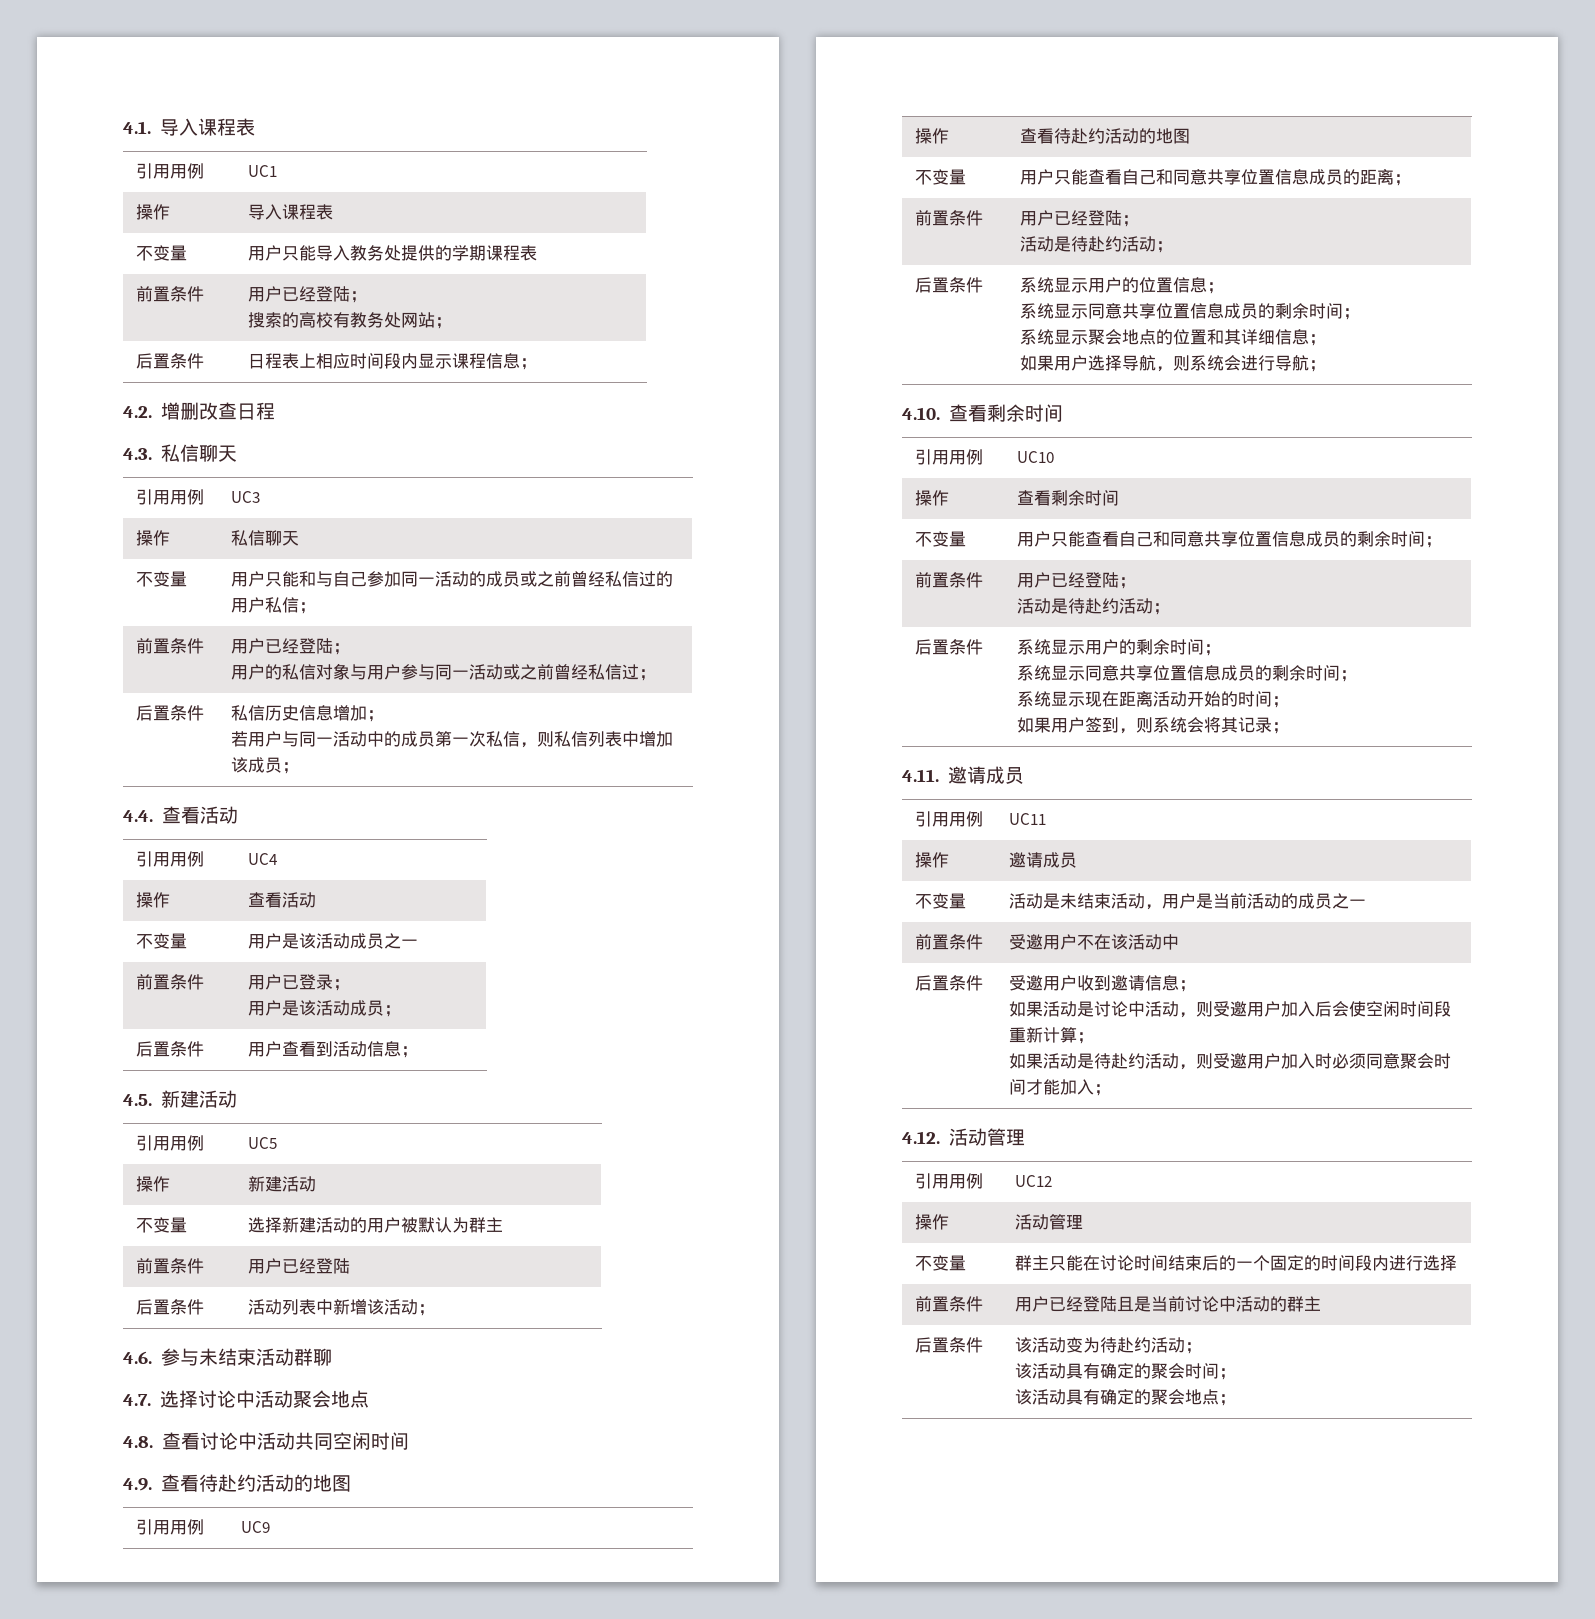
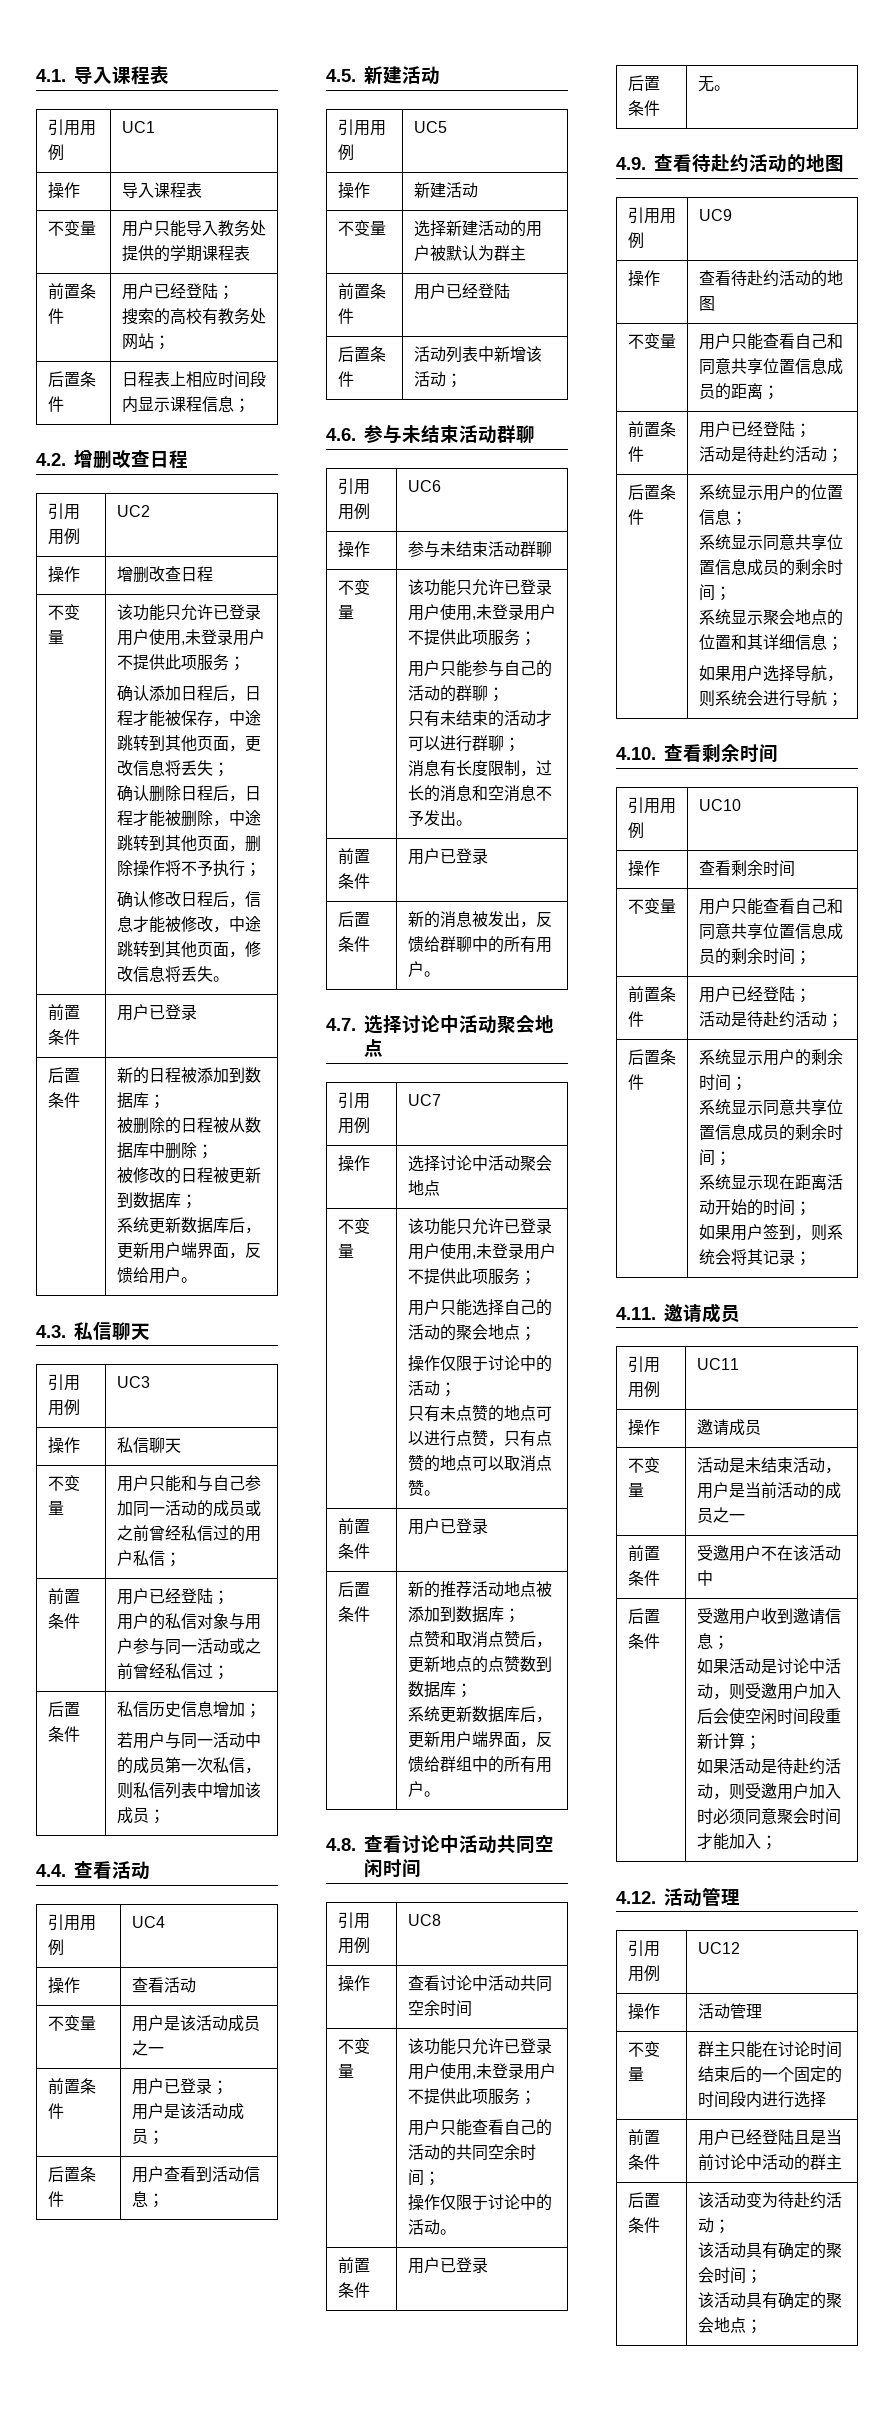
(275, 411) none -> [47,503,80,520] [47,528,80,545] [116,505,150,517] [47,566,80,583] [116,566,213,583] [47,604,80,620] [47,630,64,644] [116,604,261,621] [116,629,265,646] [116,654,245,671] [116,685,261,702] [116,710,261,727] [116,735,261,752] [116,760,229,777] [116,785,261,802] [116,810,261,827] [116,835,261,852] [116,860,261,877] [116,891,261,908] [116,916,261,933] [116,941,261,958] [116,966,229,982] [47,1004,80,1021] [47,1029,80,1045] [116,1004,197,1021] [47,1067,80,1083] [47,1092,80,1108] [116,1067,261,1084] [116,1092,165,1109] [116,1117,261,1134] [116,1142,213,1159] [116,1167,261,1184] [116,1192,197,1209] [116,1217,261,1234] [116,1242,261,1259] [116,1267,197,1284] // 引用用例 | UC2 // 操作 | 增删改查日程 // 不变量 | 该功能只允许已登录用户使用,未登录用户不提供此项服务； // 确认添加日程后，日程才能被保存，中途跳转到其他页面，更改信息将丢失； // 确认删除日程后，日程才能被删除，中途跳转到其他页面，删除操作将不予执行； // 确认修改日程后，信息才能被修改，中途跳转到其他页面，修改信息将丢失。 // 前置条件 | 用户已登录 // 后置条件 | 新的日程被添加到数据库； // 被删除的日程被从数据库中删除； // 被修改的日程被更新到数据库； // 系统更新数据库后，更新用户端界面，反馈给用户。
(332, 1357) none -> [337,478,370,495] [337,503,370,520] [407,480,441,492] [337,541,370,558] [407,541,552,558] [337,579,370,595] [337,605,354,619] [407,579,552,596] [407,604,556,621] [407,629,536,646] [407,660,552,677] [407,685,504,702] [407,710,552,727] [407,735,520,752] [407,760,552,777] [407,785,552,802] [407,810,472,826] [337,848,370,865] [337,873,370,889] [407,848,488,865] [337,911,370,927] [337,936,370,952] [407,911,552,928] [407,936,552,953] [407,961,440,977] // 引用用例 | UC6 // 操作 | 参与未结束活动群聊 // 不变量 | 该功能只允许已登录用户使用,未登录用户不提供此项服务； // 用户只能参与自己的活动的群聊； // 只有未结束的活动才可以进行群聊； // 消息有长度限制，过长的消息和空消息不予发出。 // 前置条件 | 用户已登录 // 后置条件 | 新的消息被发出，反馈给群聊中的所有用户。
(369, 1399) none -> [337,1092,370,1109] [337,1117,370,1134] [407,1094,441,1106] [337,1155,370,1172] [407,1155,552,1172] [407,1180,440,1196] [337,1218,370,1234] [337,1244,354,1258] [407,1218,552,1235] [407,1243,556,1260] [407,1268,536,1285] [407,1299,552,1316] [407,1324,536,1341] [407,1355,552,1372] [407,1380,456,1397] [407,1405,552,1422] [407,1430,552,1447] [407,1455,552,1472] [407,1480,440,1496] [337,1518,370,1535] [337,1543,370,1559] [407,1518,488,1535] [337,1581,370,1597] [337,1606,370,1622] [407,1581,552,1598] [407,1606,520,1623] [407,1631,552,1648] [407,1656,552,1673] [407,1681,472,1698] [407,1706,552,1723] [407,1731,552,1748] [407,1756,552,1773] [407,1781,440,1797] // 引用用例 | UC7 // 操作 | 选择讨论中活动聚会地点 // 不变量 | 该功能只允许已登录用户使用,未登录用户不提供此项服务； // 用户只能选择自己的活动的聚会地点； // 操作仅限于讨论中的活动； // 只有未点赞的地点可以进行点赞，只有点赞的地点可以取消点赞。 // 前置条件 | 用户已登录 // 后置条件 | 新的推荐活动地点被添加到数据库； // 点赞和取消点赞后，更新地点的点赞数到数据库； // 系统更新数据库后，更新用户端界面，反馈给群组中的所有用户。
(409, 1441) none -> [337,1912,370,1929] [337,1937,370,1954] [407,1914,441,1926] [337,1975,370,1992] [407,1975,552,1992] [407,2000,472,2017] [337,2038,370,2054] [337,2064,354,2078] [407,2038,552,2055] [407,2063,556,2080] [407,2088,536,2105] [407,2119,552,2136] [407,2144,536,2161] [407,2169,440,2186] [407,2194,552,2211] [407,2219,456,2235] [337,2257,370,2274] [337,2282,370,2298] [407,2257,488,2274] [627,75,660,91] [627,100,660,116] [697,76,730,92] // 引用用例 | UC8 // 操作 | 查看讨论中活动共同空余时间 // 不变量 | 该功能只允许已登录用户使用,未登录用户不提供此项服务； // 用户只能查看自己的活动的共同空余时间； // 操作仅限于讨论中的活动。 // 前置条件 | 用户已登录 // 后置条件 | 无。

